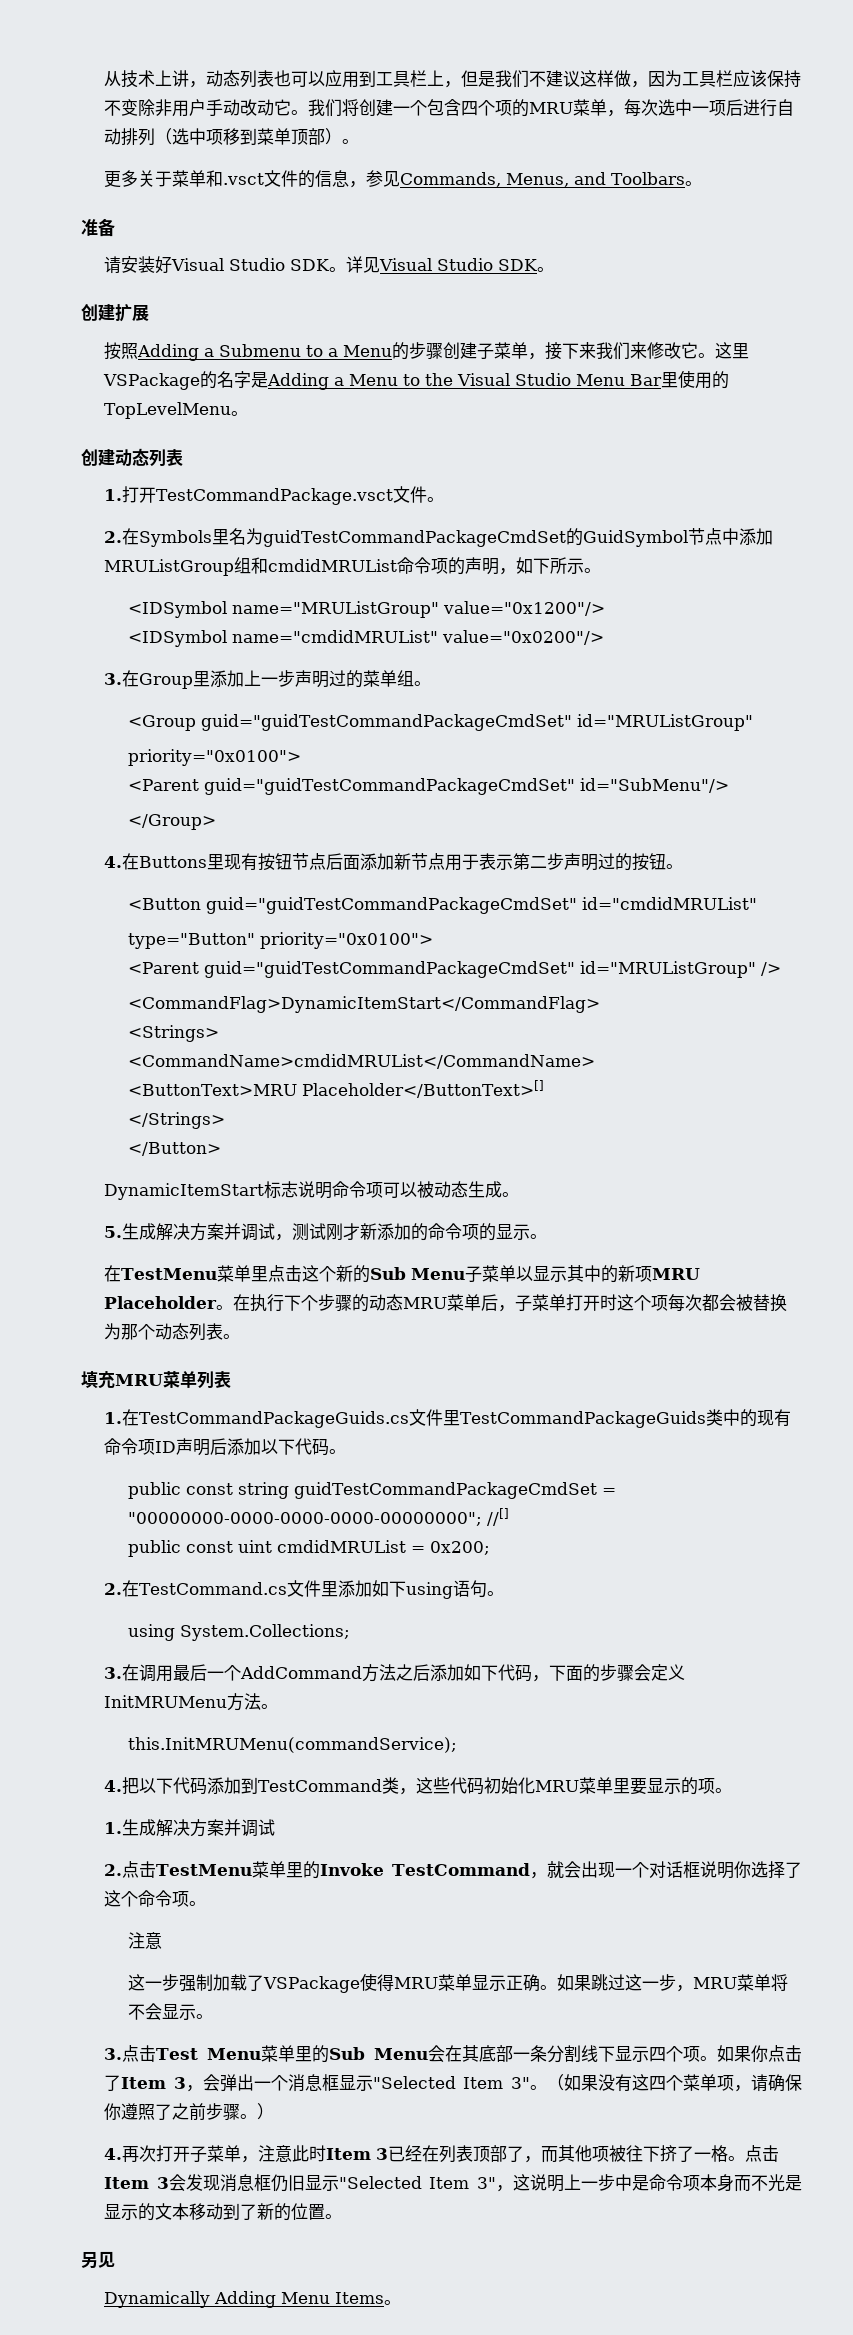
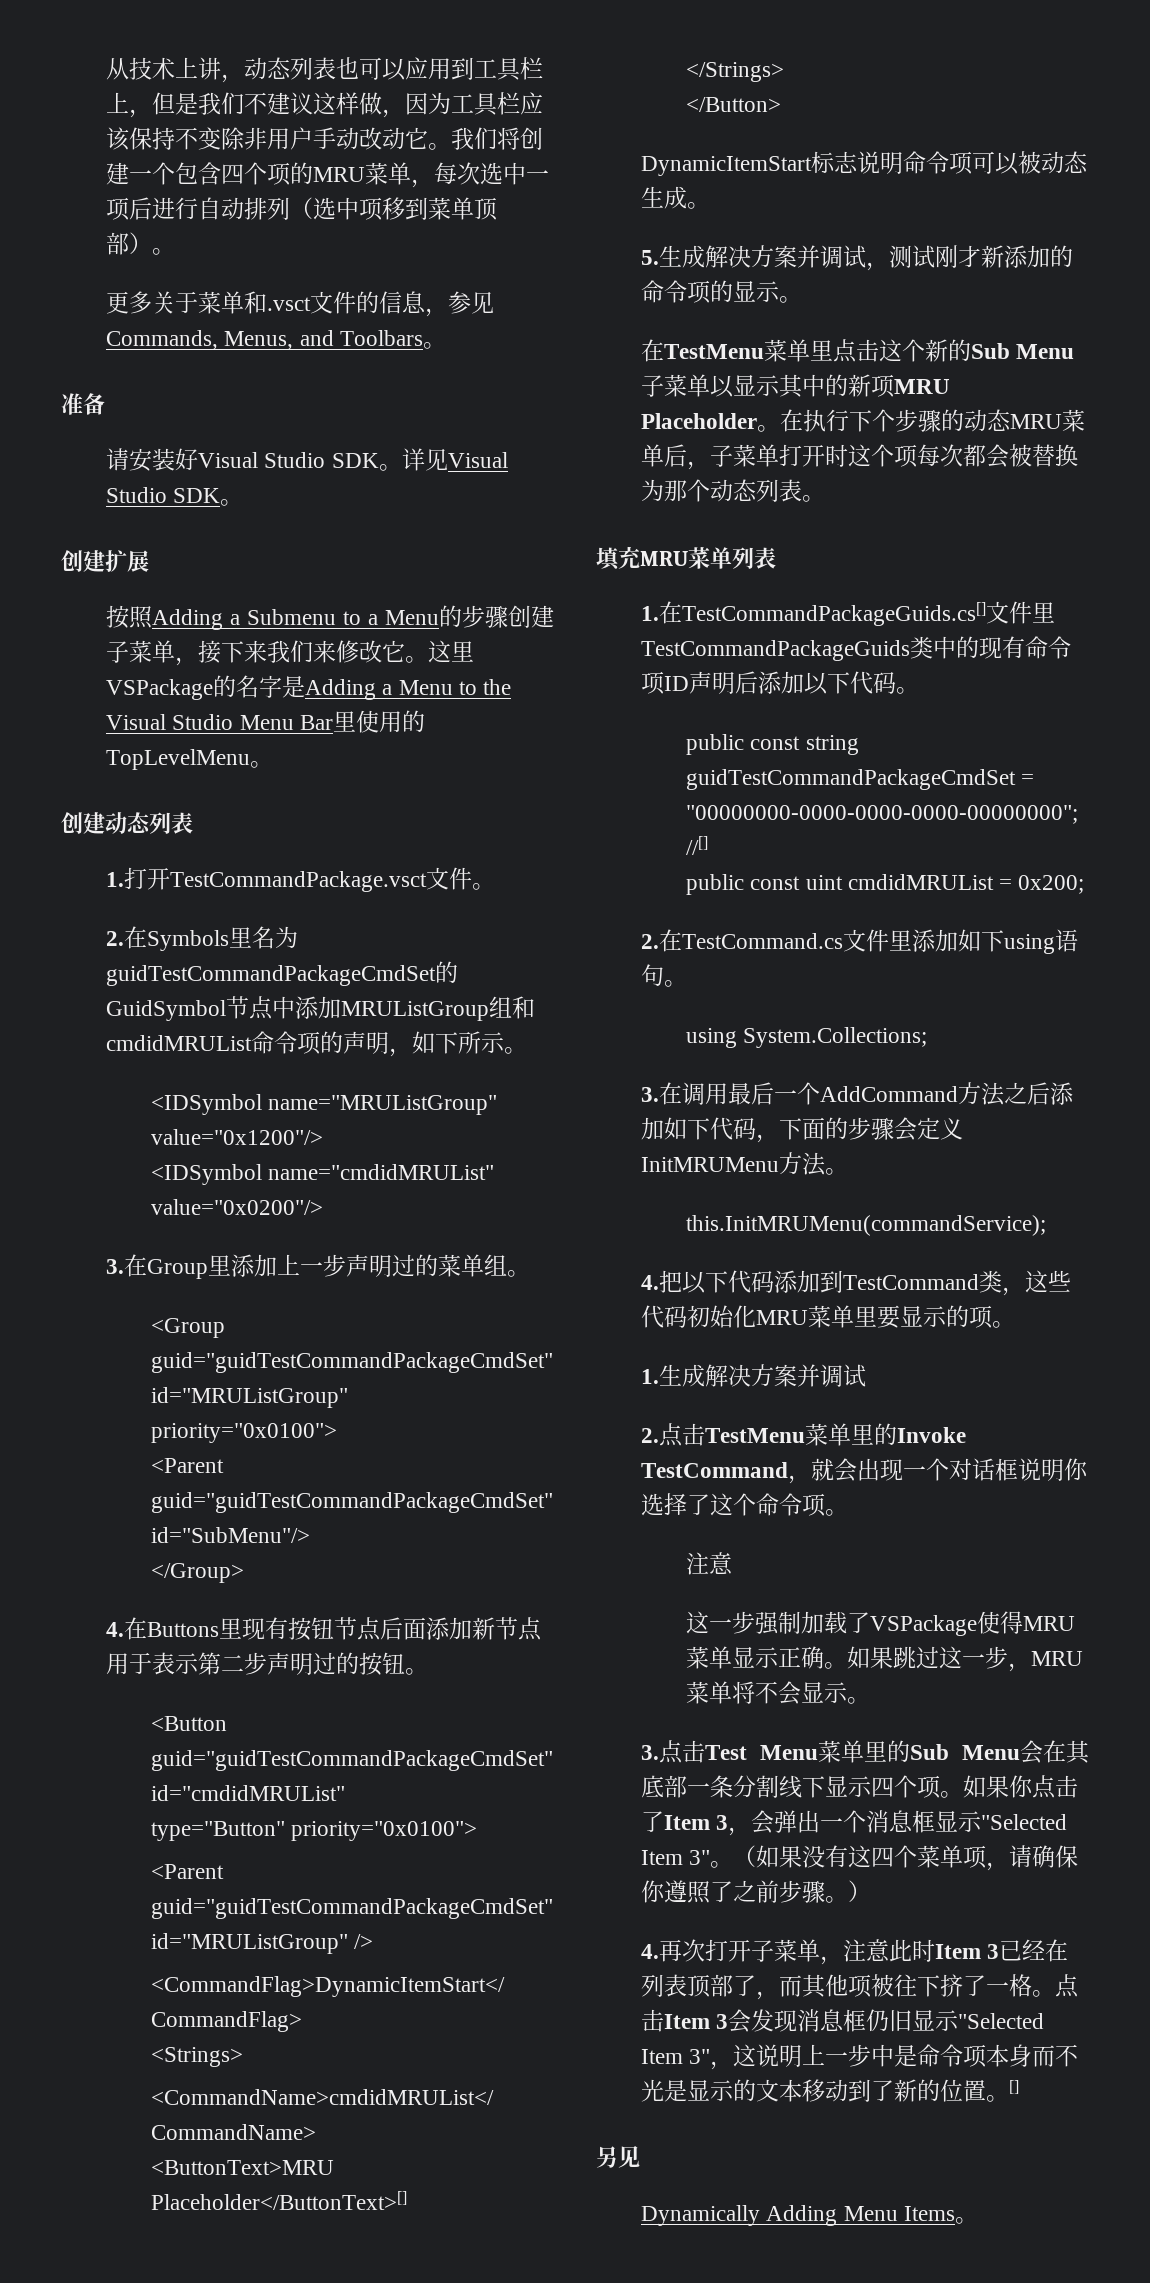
[139,1411,410,1428] TestCommandPackageGuids.cs -> [682,602,987,626] TestCommandPackageGuids.cs[]
(343, 2216) none -> [1009,2080,1020,2094] []

